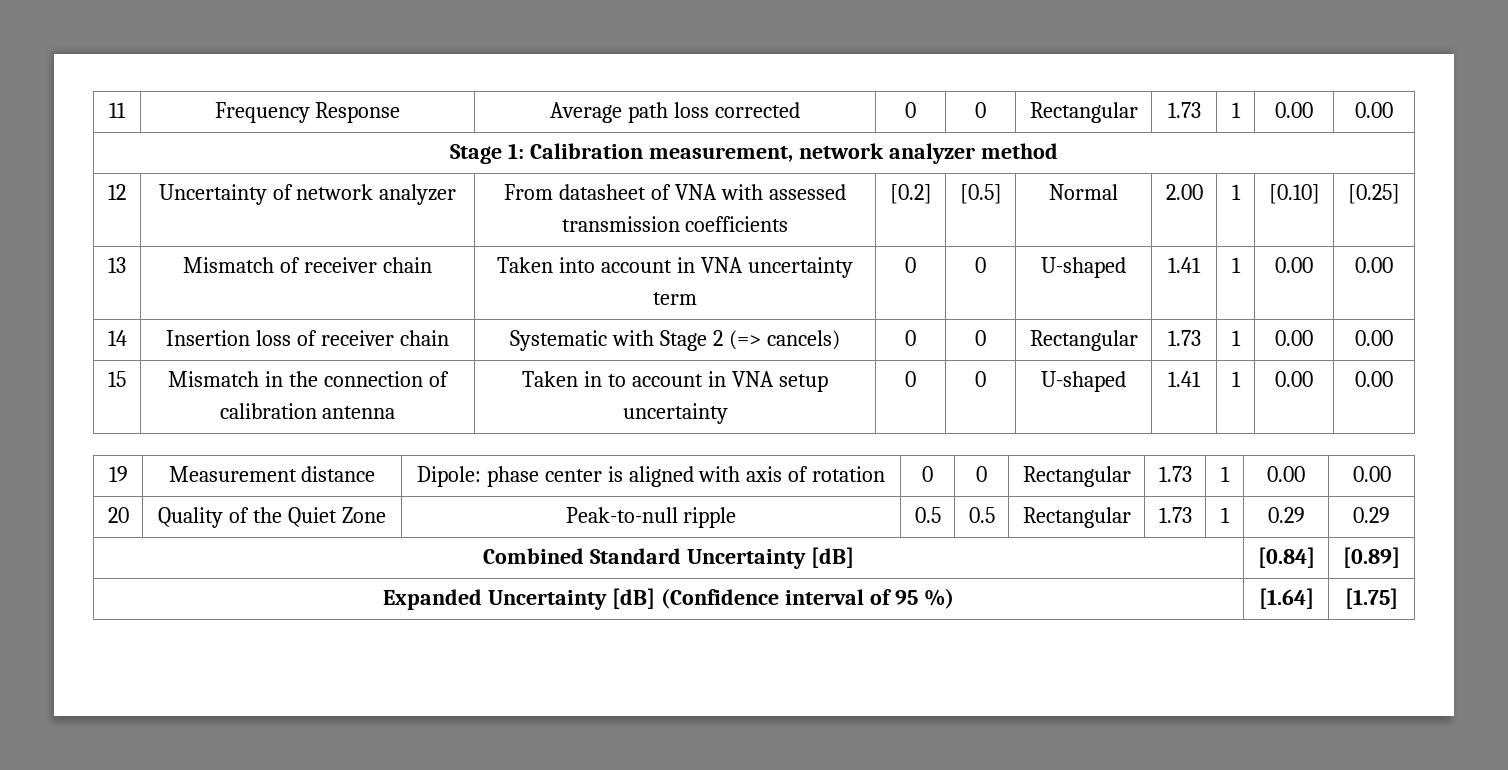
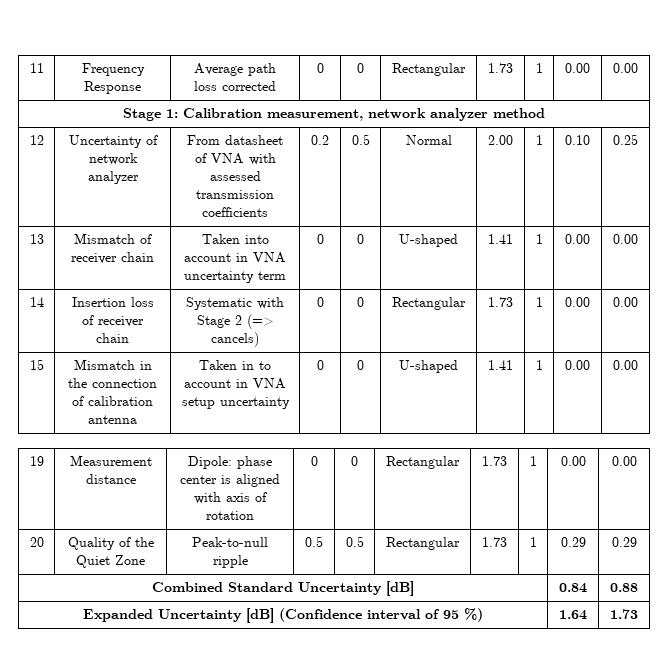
[889,184,932,204] [959,184,1002,204] [0.2] | [0.5] -> [311,135,329,145] [351,134,370,145] 0.2 | 0.5
[1268,184,1320,204] [1348,184,1400,204] [0.10] | [0.25] -> [565,135,590,145] [613,134,638,145] 0.10 | 0.25
[1257,547,1315,568] [1343,547,1400,568] [0.84] | [0.89] -> [559,583,587,593] [610,583,638,592] 0.84 | 0.88
[1258,588,1314,609] [1345,588,1398,609] [1.64] | [1.75] -> [559,610,587,620] [610,609,638,619] 1.64 | 1.73

